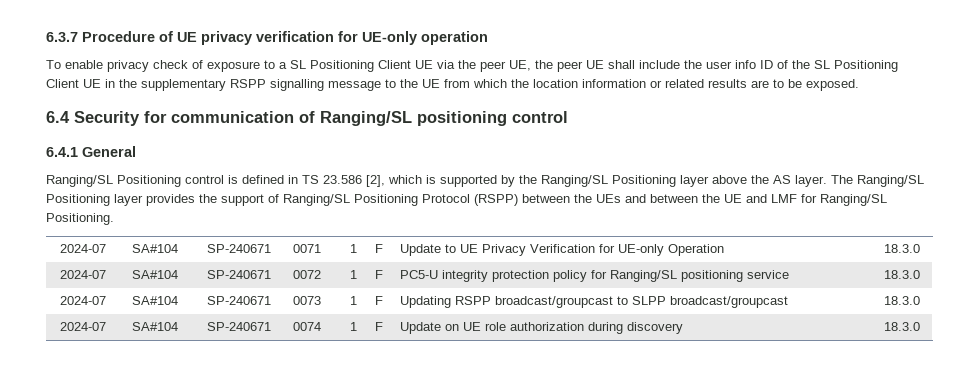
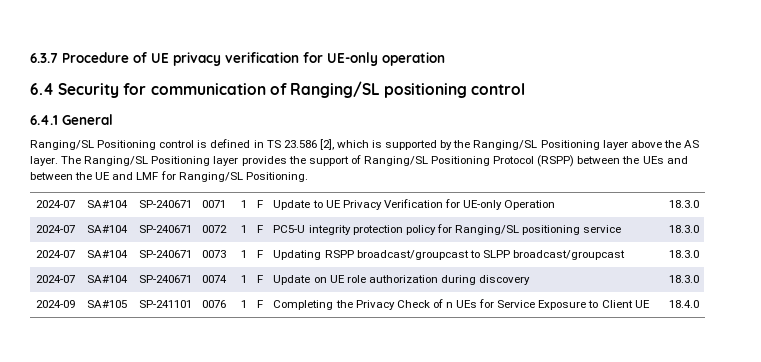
[46,60,898,72] [46,79,859,91] // To enable privacy check of exposure to a SL Positioning Client UE via the peer UE, the peer UE shall include the user info ID of the SL Positioning Client UE in the supplementary RSPP signalling message to the UE from which the location information or related results are to be exposed. -> (445, 59) none
(920, 326) none -> [36,300,75,308] [86,300,127,308] [138,300,192,308] [202,300,227,308] [240,300,247,308] [257,300,263,308] [273,299,650,310] [668,300,699,308] // 2024-09 | SA#105 | SP-241101 | 0076 | 1 | F | Completing the Privacy Check of n UEs for Service Exposure to Client UE | 18.4.0

